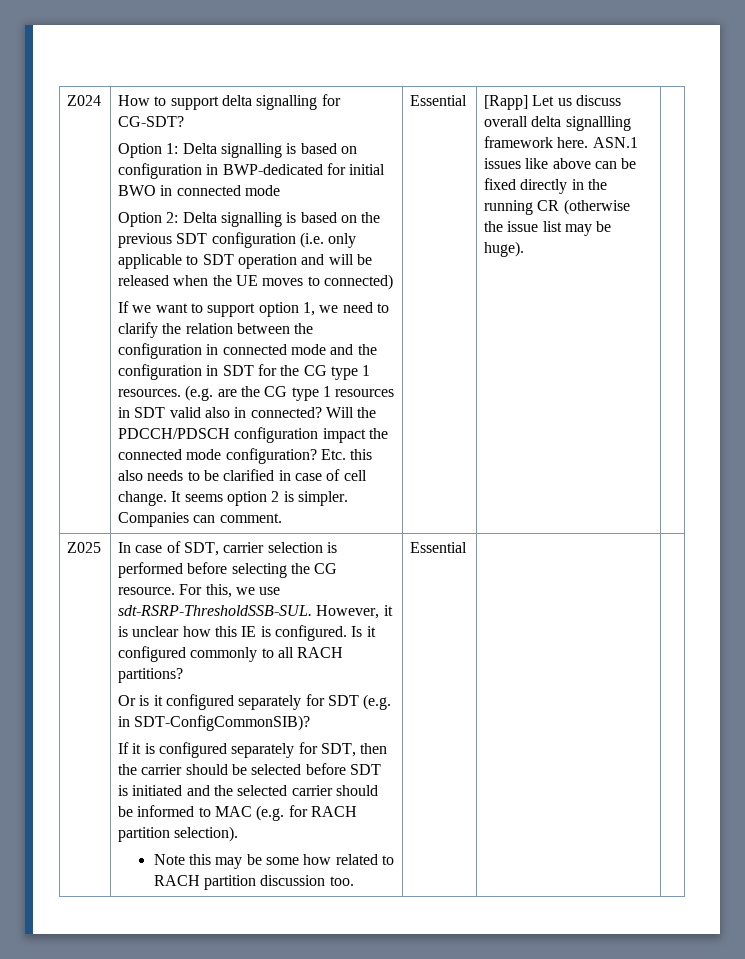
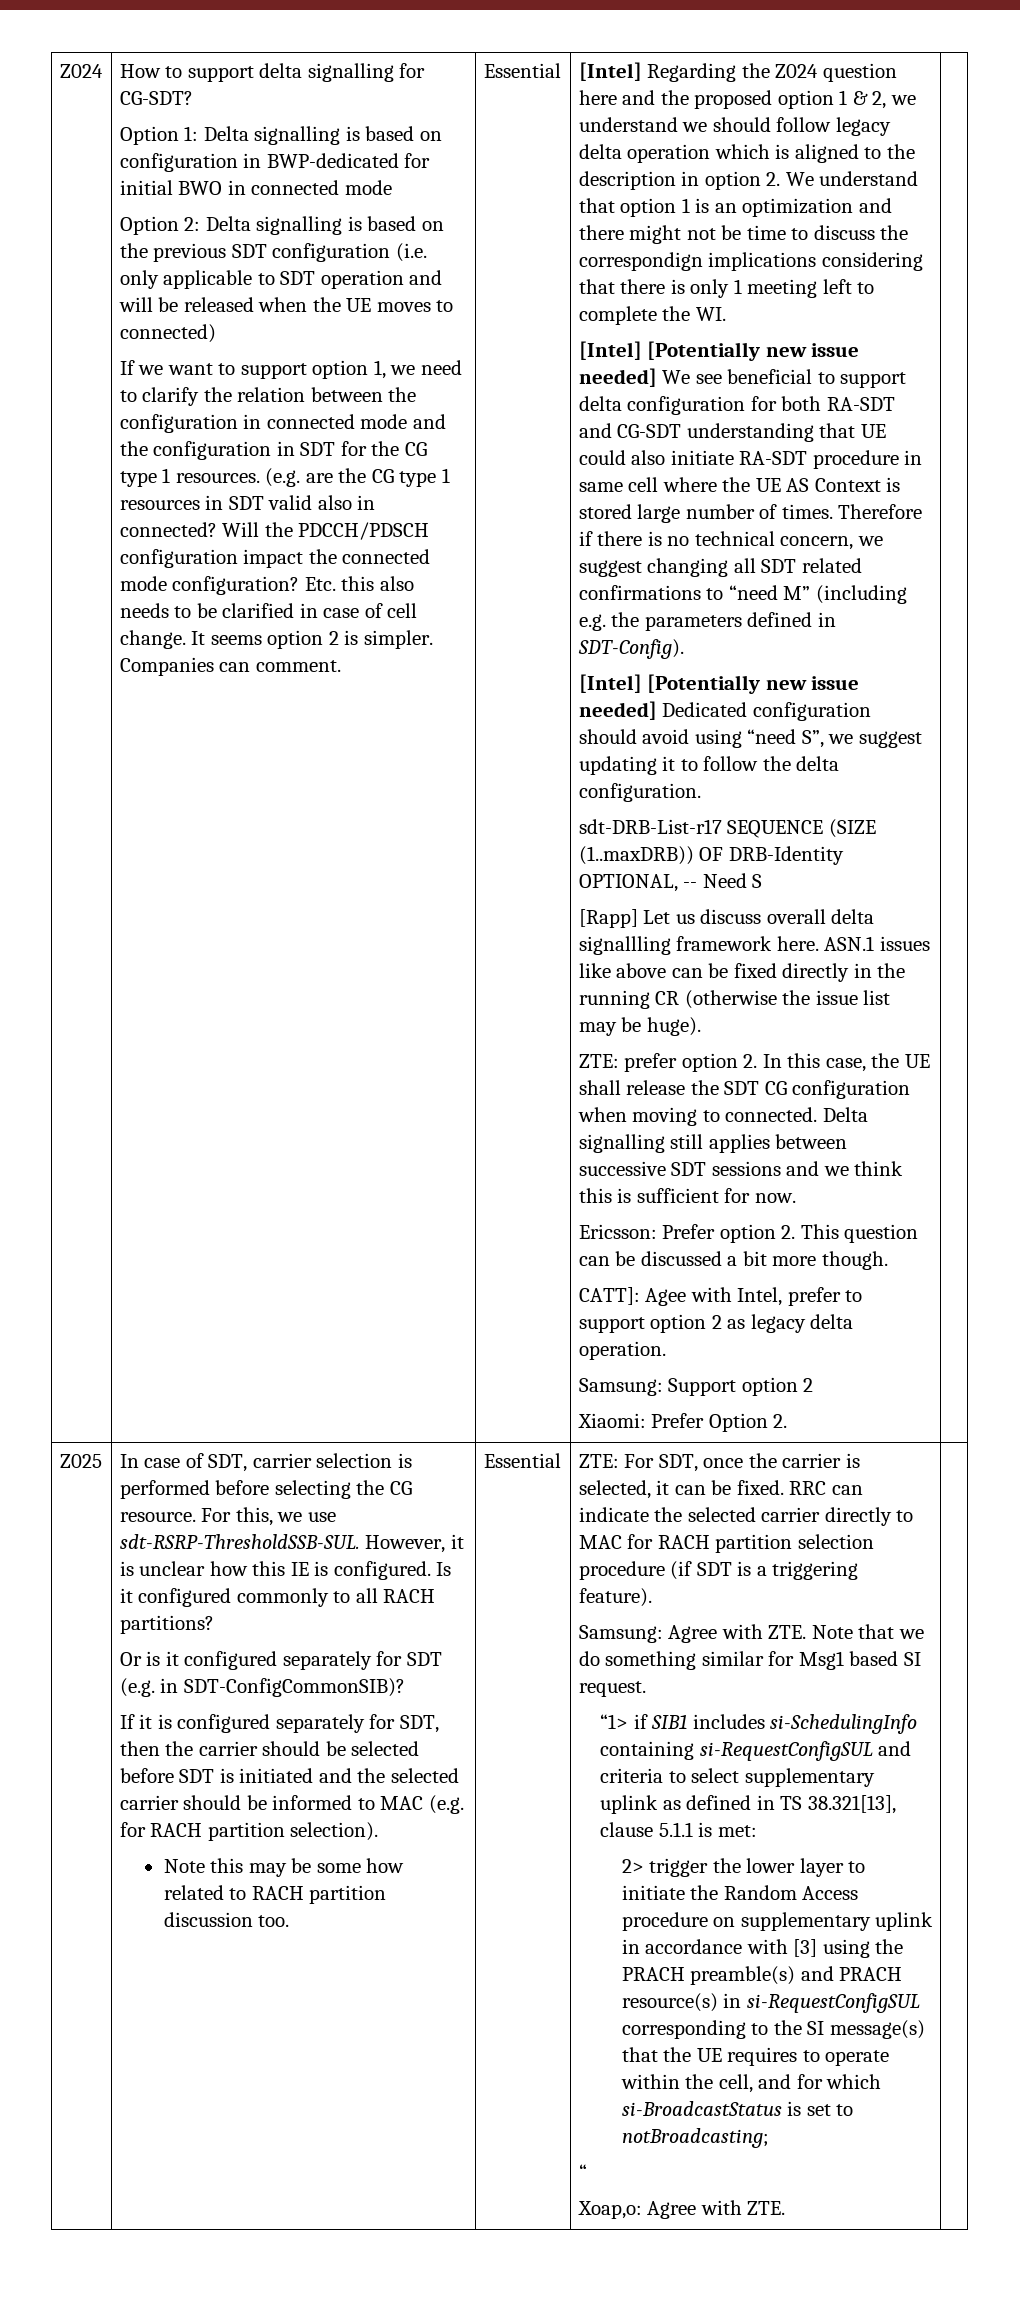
(468, 100) none -> [578,62,897,82] [578,90,916,109] [578,117,891,136] [578,144,915,163] [578,171,919,190] [578,198,892,217] [578,225,909,244] [578,252,923,271] [578,279,875,298] [578,306,726,325] [578,341,860,361] [578,368,907,388] [578,396,895,415] [578,423,886,442] [578,450,923,469] [578,477,901,492] [578,504,923,523] [578,531,883,550] [578,558,862,577] [578,585,907,604] [578,612,836,631] [577,639,684,659] [578,674,860,694] [578,701,871,721] [578,729,922,748] [578,756,840,775] [578,783,701,802] [578,819,876,838] [578,846,844,865] [578,873,763,892] [Intel] Regarding the Z024 question here and the proposed option 1 & 2, we understand we should follow legacy delta operation which is aligned to the description in option 2. We understand that option 1 is an optimization and there might not be time to discuss the correspondign implications considering that there is only 1 meeting left to complete the WI. // [Intel] [Potentially new issue needed] We see beneficial to support delta configuration for both RA-SDT and CG-SDT understanding that UE could also initiate RA-SDT procedure in same cell where the UE AS Context is stored large number of times. Therefore if there is no technical concern, we suggest changing all SDT related confirmations to “need M” (including e.g. the parameters defined in SDT-Config). // [Intel] [Potentially new issue needed] Dedicated configuration should avoid using “need S”, we suggest updating it to follow the delta configuration. // sdt-DRB-List-r17 SEQUENCE (SIZE (1..maxDRB)) OF DRB-Identity OPTIONAL, -- Need S //
(525, 249) none -> [578,1053,930,1072] [578,1080,911,1099] [577,1107,868,1126] [578,1134,848,1153] [578,1161,904,1176] [578,1188,796,1203] [578,1224,919,1243] [578,1251,888,1270] [578,1287,863,1306] [578,1314,854,1333] [578,1341,666,1360] [578,1377,814,1396] [577,1413,788,1432] // ZTE: prefer option 2. In this case, the UE shall release the SDT CG configuration when moving to connected. Delta signalling still applies between successive SDT sessions and we think this is sufficient for now. // Ericsson: Prefer option 2. This question can be discussed a bit more though. // CATT]: Agee with Intel, prefer to support option 2 as legacy delta operation. // Samsung: Support option 2 // Xiaomi: Prefer Option 2.
(468, 547) none -> [578,1453,860,1472] [578,1480,863,1499] [578,1507,914,1526] [578,1534,874,1553] [578,1561,859,1580] [578,1588,652,1607] [578,1624,924,1643] [578,1651,921,1670] [578,1681,646,1697] [600,1714,918,1734] [600,1741,912,1761] [600,1768,875,1787] [600,1795,896,1814] [600,1822,757,1837] [621,1858,866,1877] [621,1885,859,1900] [621,1912,934,1931] [621,1939,904,1958] [621,1966,903,1985] [621,1993,920,2013] [621,2020,925,2039] [621,2047,890,2066] [620,2074,882,2093] [621,2101,854,2116] [621,2128,769,2148] [578,2164,587,2179] [577,2200,786,2219] ZTE: For SDT, once the carrier is selected, it can be fixed. RRC can indicate the selected carrier directly to MAC for RACH partition selection procedure (if SDT is a triggering feature). // Samsung: Agree with ZTE. Note that we do something similar for Msg1 based SI request. // “1> if SIB1 includes si-SchedulingInfo containing si-RequestConfigSUL and criteria to select supplementary uplink as defined in TS 38.321[13], clause 5.1.1 is met: // 2> trigger the lower layer to initiate the Random Access procedure on supplementary uplink in accordance with [3] using the PRACH preamble(s) and PRACH resource(s) in si-RequestConfigSUL corresponding to the SI message(s) that the UE requires to operate within the cell, and for which si-BroadcastStatus is set to notBroadcasting; // “ // Xoap,o: Agree with ZTE.

